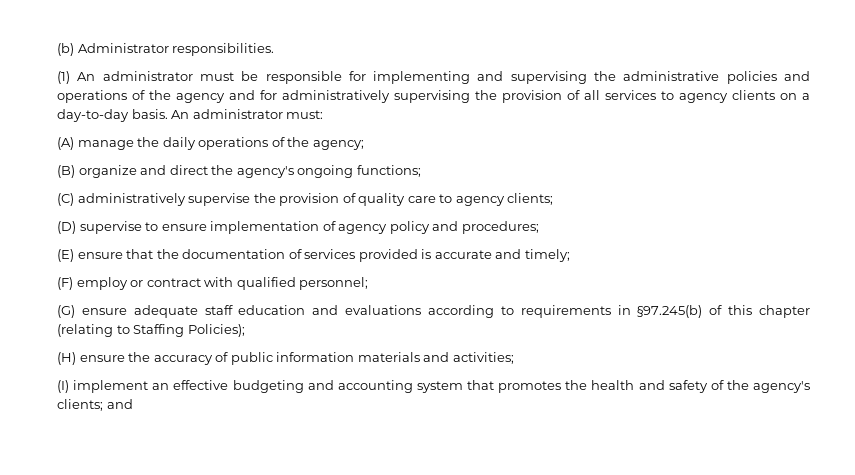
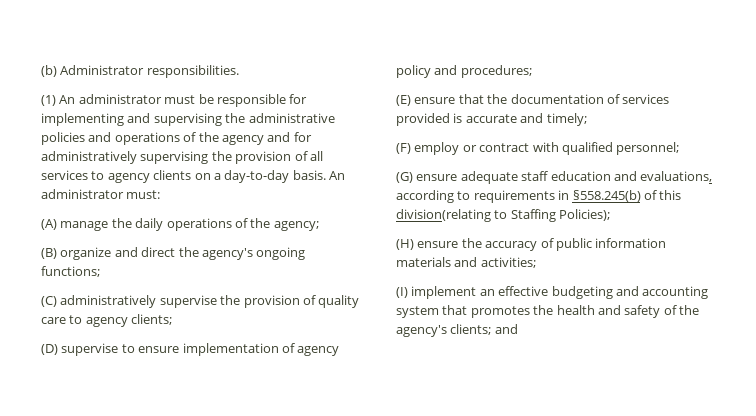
[345,305,422,315] evaluations -> [640,171,713,182] evaluations,
[637,305,703,318] §97.245(b) -> [572,190,641,202] §558.245(b)
[759,305,811,318] [57,324,113,337] chapter (relating -> [396,209,491,222] division(relating

